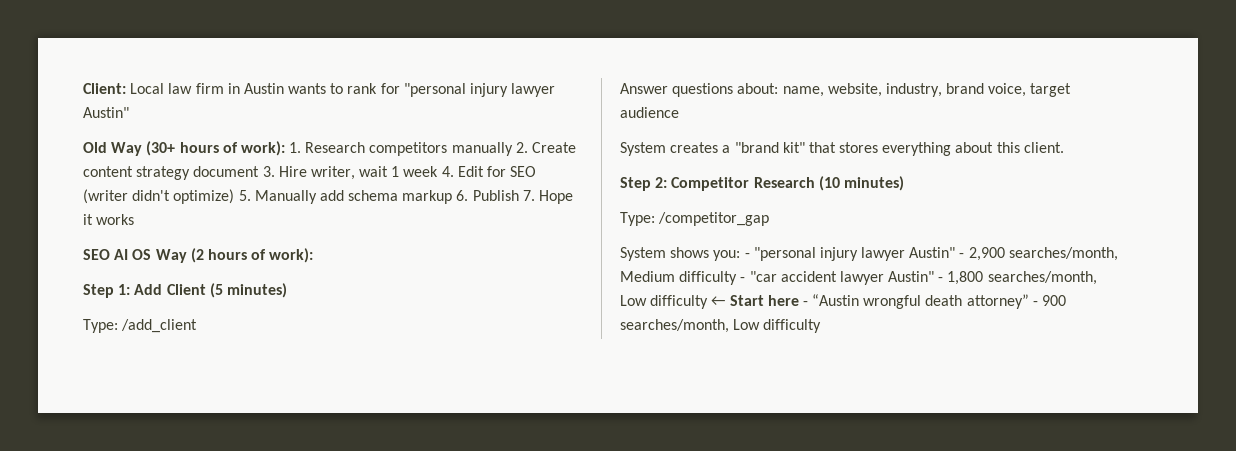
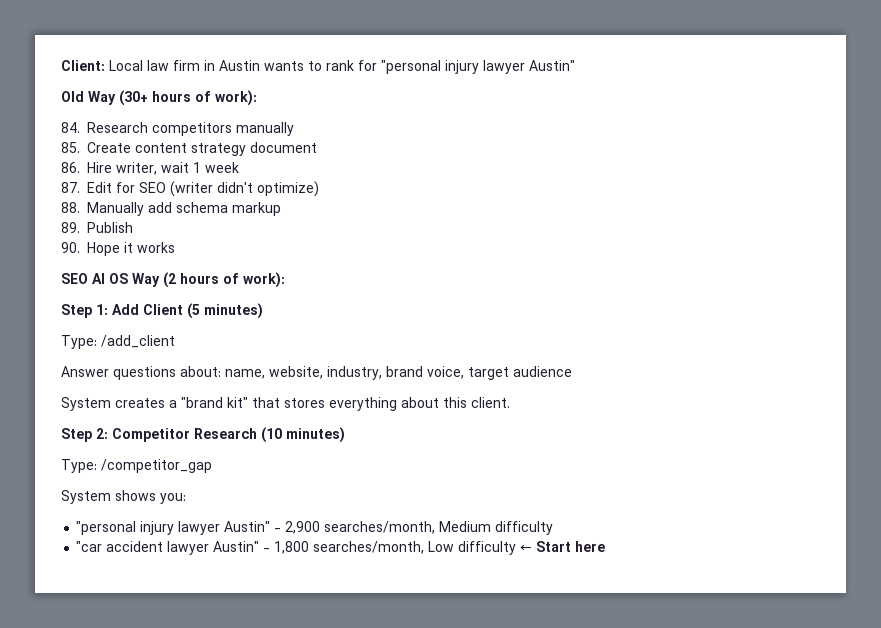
[289,142,302,153] 1. -> [61,122,80,133] // 84.
[515,142,528,153] 2. -> [61,142,80,153] // 85.
[262,166,275,177] 3. -> [61,162,80,173] // 86.
[441,166,454,177] 4. -> [61,182,80,193] // 87.
[238,190,251,201] 5. -> [61,202,80,213] // 88.
[456,190,469,201] 6. -> [61,222,80,233] // 89.
[522,190,535,201] 7. -> [61,242,80,253] // 90.
[744,253,750,258] - -> (186, 498) //
[740,277,746,282] - -> (554, 528) //
[802,294,1067,309] [620,319,822,333] - “Austin wrongful death attorney” - 900 searches/month, Low difficulty -> (606, 546) none

